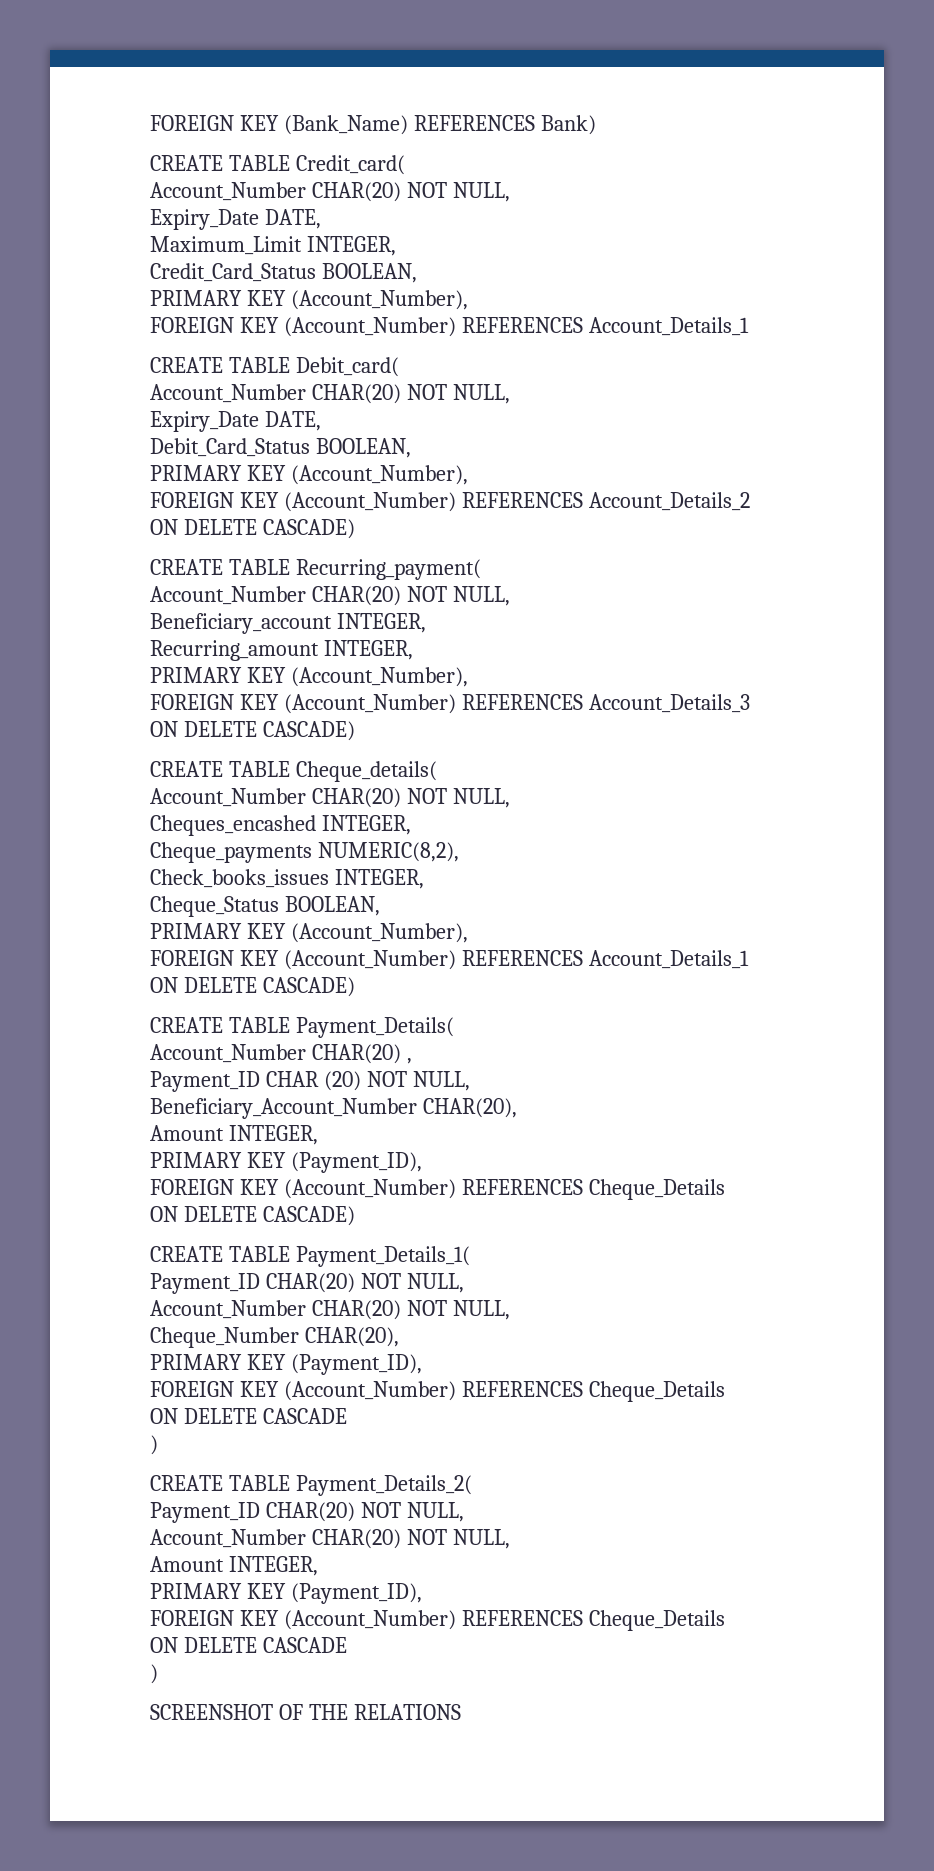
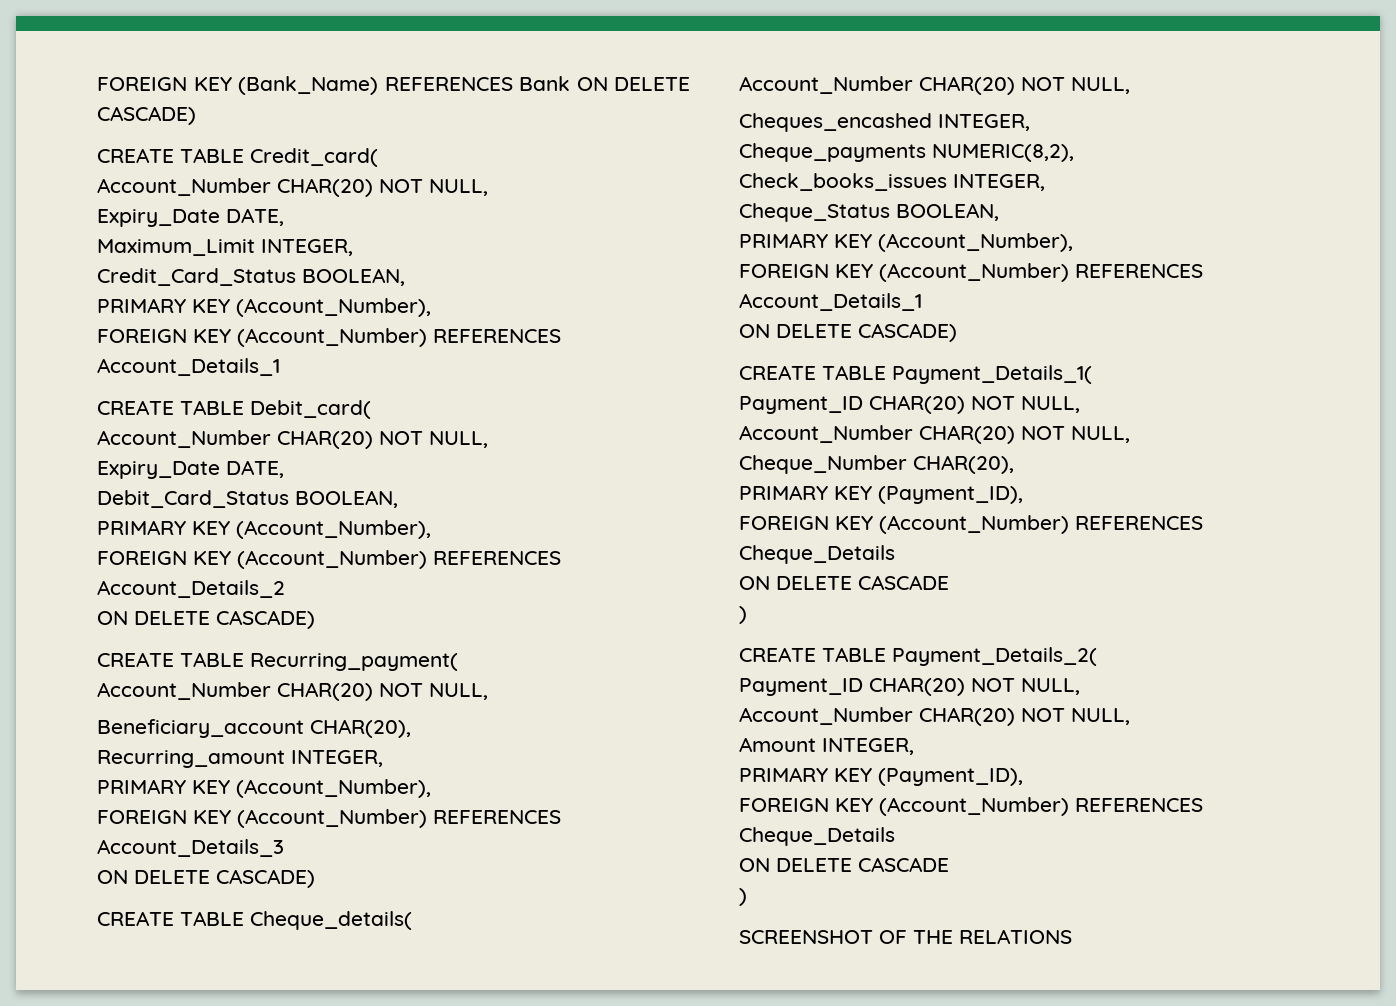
[540,115,596,135] Bank) -> [519,76,690,91] [97,106,196,125] Bank ON DELETE CASCADE)
[336,613,426,633] INTEGER, -> [310,719,411,738] CHAR(20),
[150,1017,454,1038] [150,1044,412,1064] [150,1071,470,1092] [150,1098,517,1119] [150,1125,318,1145] [150,1152,422,1173] [150,1179,725,1200] [150,1206,355,1226] // CREATE TABLE Payment_Details( // Account_Number CHAR(20) , // Payment_ID CHAR (20) NOT NULL, // Beneficiary_Account_Number CHAR(20), // Amount INTEGER, // PRIMARY KEY (Payment_ID), // FOREIGN KEY (Account_Number) REFERENCES Cheque_Details // ON DELETE CASCADE) -> (957, 332) none

